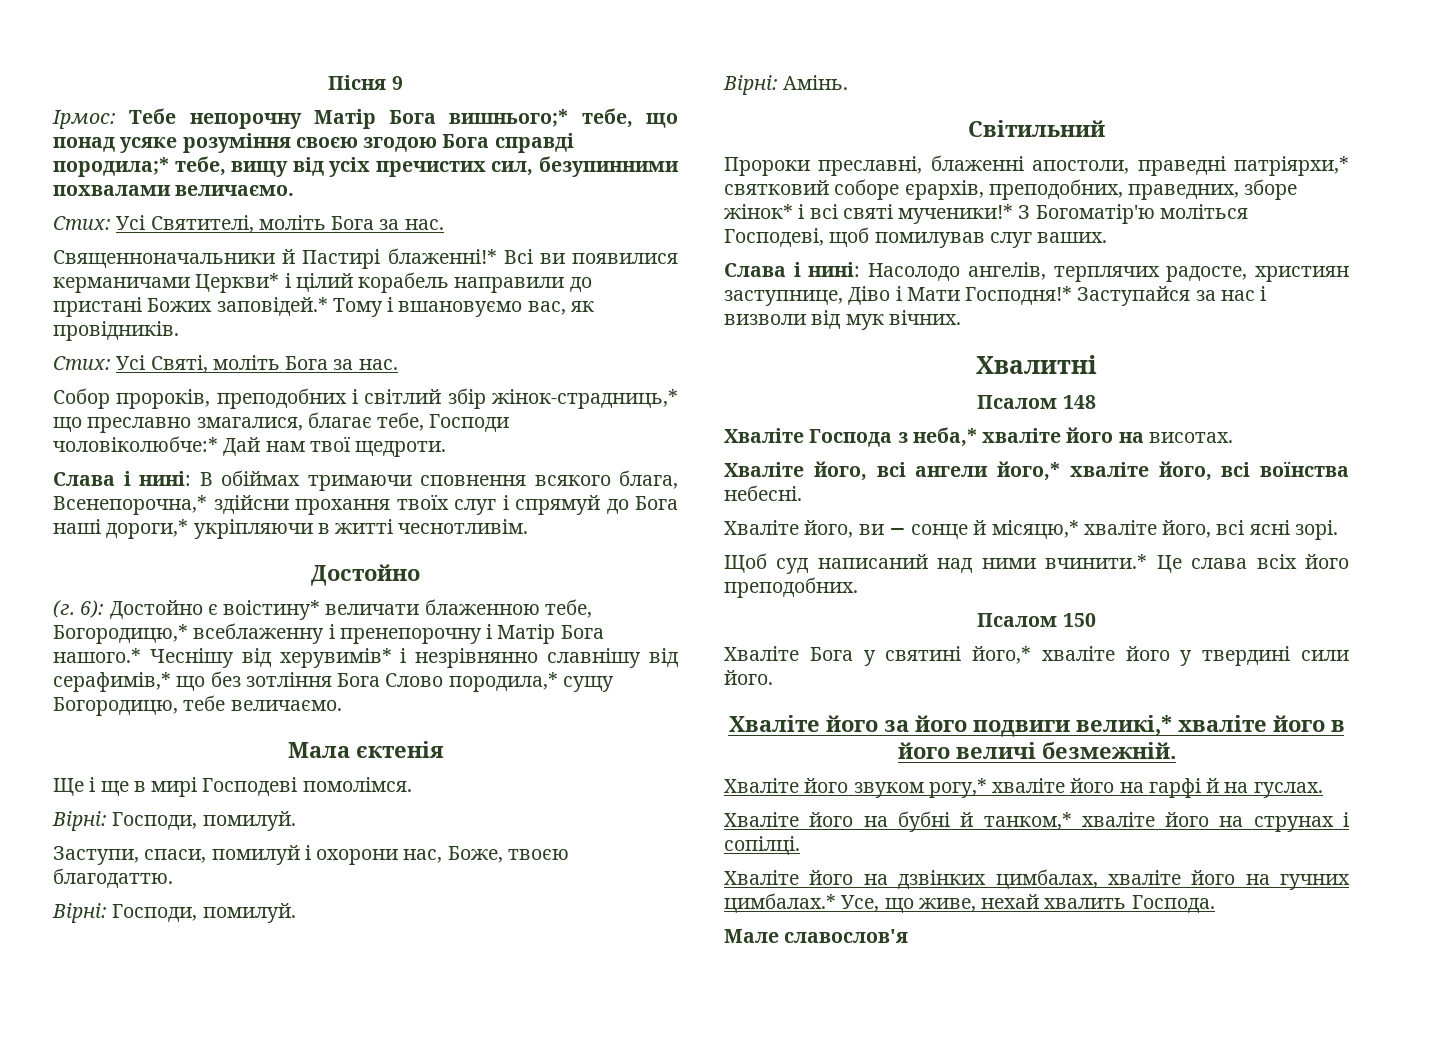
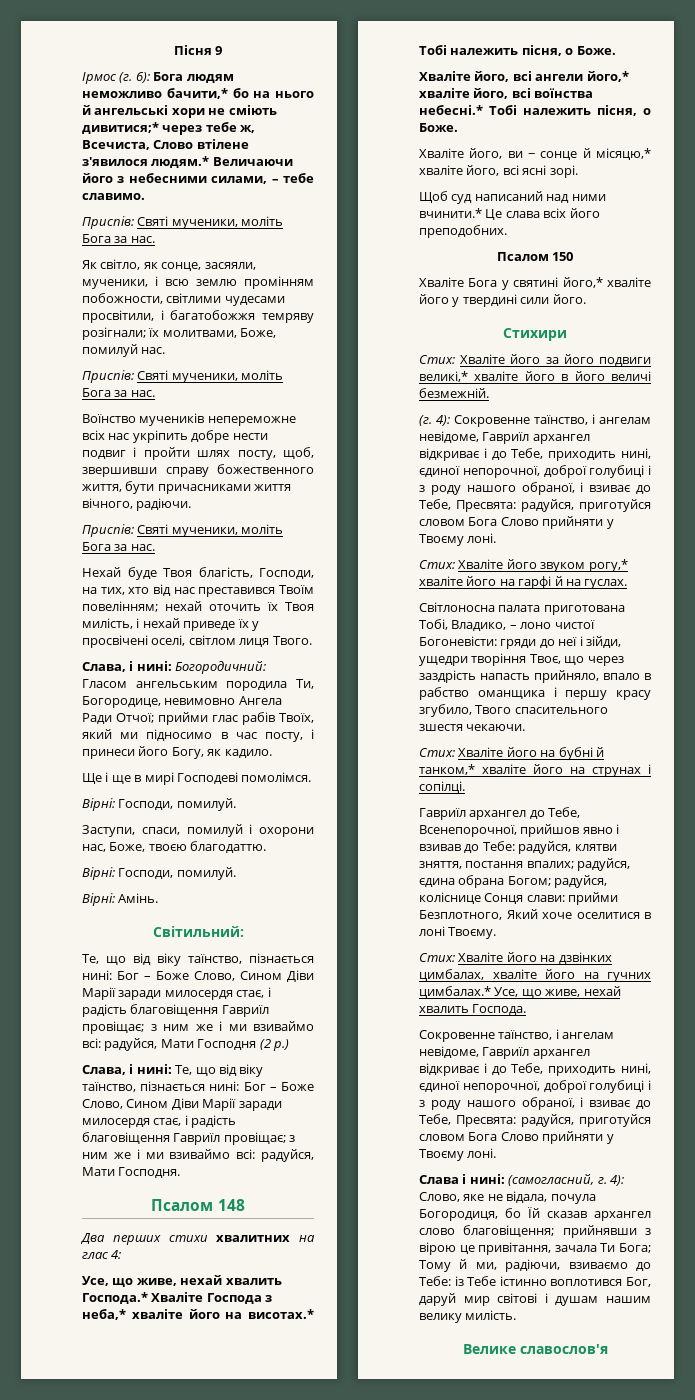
[52,108,678,129] [53,133,574,153] [53,156,679,177] [53,185,295,196] [53,215,444,233] [53,248,678,269] [53,272,592,293] [53,297,594,317] [53,321,179,341] [53,355,398,373] [53,388,679,409] [53,412,510,433] [53,436,447,457] [53,470,678,491] [53,494,678,515] [53,519,529,539] [311,564,420,586] [53,599,592,620] [53,623,604,644] [53,648,678,668] [53,671,614,692] [53,695,342,716] [288,741,444,758] Ірмос: Тебе непорочну Матір Бога вишнього;* тебе, що понад усяке розуміння своєю згодою Бога справді породила;* тебе, вищу від усіх пречистих сил, безупинними похвалами величаємо. // Стих: Усі Святителі, моліть Бога за нас. // Священноначальники й Пастирі блаженні!* Всі ви появилися керманичами Церкви* і цілий корабель направили до пристані Божих заповідей.* Тому і вшановуємо вас, як провідників. // Стих: Усі Святі, моліть Бога за нас. // Собор пророків, преподобних і світлий збір жінок-страдниць,* що преславно змагалися, благає тебе, Господи чоловіколюбче:* Дай нам твої щедроти. // Слава і нині: В обіймах тримаючи сповнення всякого блага, Всенепорочна,* здійсни прохання твоїх слуг і спрямуй до Бога наші дороги,* укріпляючи в житті чеснотливім. // Достойно // (г. 6): Достойно є воістину* величати блаженною тебе, Богородицю,* всеблаженну і пренепорочну і Матір Бога нашого.* Чеснішу від херувимів* і незрівнянно славнішу від серафимів,* що без зотління Бога Слово породила,* сущу Богородицю, тебе величаємо. // Мала єктенія -> [82,72,234,84] [82,88,314,99] [82,105,277,118] [82,122,256,135] [82,139,249,150] [82,156,293,168] [82,173,314,184] [82,193,145,200] [82,216,284,229] [82,234,155,243] [82,259,256,271] [82,276,314,289] [82,293,285,306] [82,310,314,323] [82,327,277,340] [82,344,166,357] [82,370,284,383] [82,388,155,397] [82,413,296,426] [82,430,268,443] [82,447,314,460] [82,464,314,477] [82,481,292,494] [82,498,192,511] [82,524,284,537] [82,542,155,551] [82,567,314,580] [82,584,314,597] [82,601,314,612] [82,618,259,631] [82,635,312,648] [82,661,267,674] [82,679,314,691] [82,696,282,708] [82,712,314,725] [82,729,314,742] [82,746,272,759] Ірмос (г. 6): Бога людям неможливо бачити,* бо на нього й ангельські хори не сміють дивитися;* через тебе ж, Всечиста, Слово втілене з'явилося людям.* Величаючи його з небесними силами, – тебе славимо. // Приспів: Святі мученики, моліть Бога за нас. // Як світло, як сонце, засяяли, мученики, і всю землю промінням побожности, світлими чудесами просвітили, і багатобожжя темряву розігнали; їх молитвами, Боже, помилуй нас. // Приспів: Святі мученики, моліть Бога за нас. // Воїнство мучеників непереможне всіх нас укріпить добре нести подвиг і пройти шлях посту, щоб, звершивши справу божественного життя, бути причасниками життя вічного, радіючи. // Приспів: Святі мученики, моліть Бога за нас. // Нехай буде Твоя благість, Господи, на тих, хто від нас преставився Твоїм повелінням; нехай оточить їх Твоя милість, і нехай приведе їх у просвічені оселі, світлом лиця Твого. // Слава, і нині: Богородичний: Гласом ангельським породила Ти, Богородице, невимовно Ангела Ради Отчої; прийми глас рабів Твоїх, який ми підносимо в час посту, і принеси його Богу, як кадило.
[968,120,1105,137] [724,155,1349,176] [724,179,1298,200] [724,204,1248,224] [724,227,1108,248] [724,262,1349,282] [724,286,1267,306] [724,310,961,330] [976,355,1097,374] [977,395,1096,409] Світильний // Пророки преславні, блаженні апостоли, праведні патріярхи,* святковий соборе єрархів, преподобних, праведних, зборе жінок* і всі святі мученики!* З Богоматір'ю моліться Господеві, щоб помилував слуг ваших. // Слава і нині: Насолодо ангелів, терплячих радосте, християн заступнице, Діво і Мати Господня!* Заступайся за нас і визволи від мук вічних. // Хвалитні // Псалом 148 // -> [152,926,244,937] [82,953,314,966] [82,970,314,982] [82,987,271,1000] [82,1004,269,1017] [82,1021,314,1034] [82,1038,289,1051] [82,1064,264,1077] [82,1081,314,1092] [82,1098,282,1111] [82,1115,237,1128] [82,1132,296,1145] [82,1149,314,1162] [82,1167,181,1178] [151,1199,245,1211] [80,1233,315,1245] [82,1250,122,1259] [82,1275,282,1287] [82,1292,148,1304] Світильний: // Те, що від віку таїнство, пізнається нині: Бог – Боже Слово, Сином Діви Марії заради милосердя стає, і радість благовіщення Гавриїл провіщає; з ним же і ми взиваймо всі: радуйся, Мати Господня (2 р.) // Слава, і нині: Те, що від віку таїнство, пізнається нині: Бог – Боже Слово, Сином Діви Марії заради милосердя стає, і радість благовіщення Гавриїл провіщає; з ним же і ми взиваймо всі: радуйся, Мати Господня. // Псалом 148 // Два перших стихи хвалитних на глас 4: // Усе, що живе, нехай хвалить Господа.*
[1148,432,1233,443] висотах. -> [248,1309,314,1319] [419,45,616,56] висотах.* Тобі належить пісня, о Боже.
[724,485,802,501] небесні. -> [419,105,651,116] [419,123,458,132] небесні.* Тобі належить пісня, о Боже.
(773, 677) none -> [503,328,567,341] [419,355,455,364] Стихири // Стих:
(1176, 750) none -> [419,414,651,427] [419,431,590,444] [419,448,651,461] [419,465,651,478] [419,482,651,495] [419,499,651,512] [419,516,614,529] [419,533,497,546] [419,560,455,569] (г. 4): Сокровенне таїнство, і ангелам невідоме, Гавриїл архангел відкриває і до Тебе, приходить нині, єдиної непорочної, доброї голубиці і з роду нашого обраної, і взиває до Тебе, Пресвята: радуйся, приготуйся словом Бога Слово прийняти у Твоєму лоні. // Стих:
(1323, 790) none -> [419,602,625,615] [419,619,595,631] [419,636,621,649] [419,653,624,666] [419,670,651,683] [419,687,651,700] [419,704,608,717] [419,724,526,731] [419,748,455,757] Світлоносна палата приготована Тобі, Владико, – лоно чистої Богоневісти: гряди до неї і зійди, ущедри творіння Твоє, що через заздрість напасть прийняло, впало в рабство оманщика і першу красу згубило, Твого спасительного зшестя чекаючи. // Стих:
(800, 845) none -> [419,807,581,820] [419,824,620,837] [419,841,617,854] [419,858,631,871] [419,875,608,888] [419,892,619,905] [419,909,651,920] [419,926,497,939] [419,953,455,962] Гавриїл архангел до Тебе, Всенепорочної, прийшов явно і взивав до Тебе: радуйся, клятви зняття, постання впалих; радуйся, єдина обрана Богом; радуйся, коліснице Сонця слави: прийми Безплотного, Який хоче оселитися в лоні Твоєму. // Стих:
[724,929,779,943] Мале -> [419,1029,615,1042] [419,1046,590,1059] [419,1063,651,1076] [419,1080,651,1093] [419,1097,651,1110] [419,1114,651,1127] [419,1131,614,1144] [419,1148,497,1161] [419,1174,624,1186] [419,1191,596,1204] [419,1207,651,1221] [419,1225,651,1238] [419,1242,651,1255] [419,1259,651,1272] [419,1276,651,1287] [419,1293,651,1306] [419,1310,517,1323] [462,1344,516,1354] Сокровенне таїнство, і ангелам невідоме, Гавриїл архангел відкриває і до Тебе, приходить нині, єдиної непорочної, доброї голубиці і з роду нашого обраної, і взиває до Тебе, Пресвята: радуйся, приготуйся словом Бога Слово прийняти у Твоєму лоні. // Слава і нині: (самогласний, г. 4): Слово, яке не відала, почула Богородиця, бо Їй сказав архангел слово благовіщення; прийнявши з вірою це привітання, зачала Ти Бога; Тому й ми, радіючи, взиваємо до Тебе: із Тебе істинно воплотився Бог, даруй мир світові і душам нашим велику милість. // Велике

